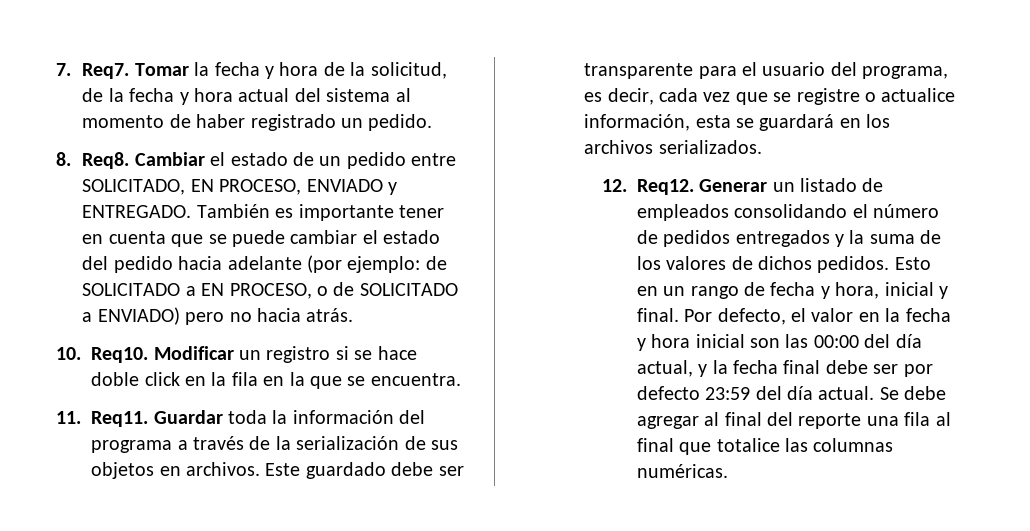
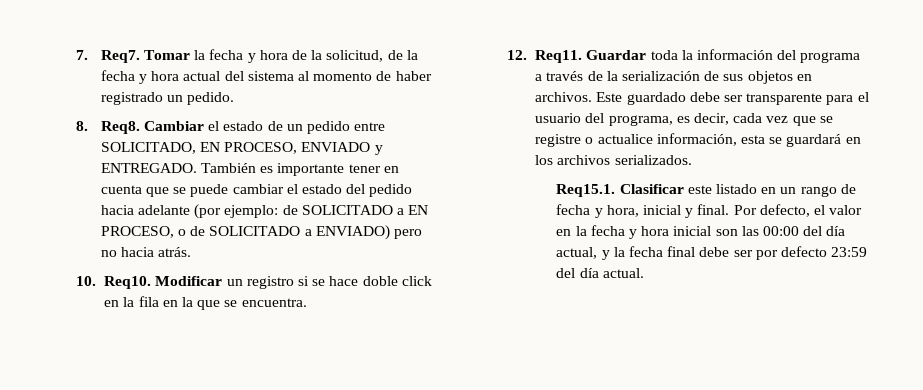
[56,411,82,424] 11. -> [507,50,528,60] 12.
[601,178,884,195] [636,204,939,221] [636,230,942,247] [636,256,931,273] 12. Req12. Generar un listado de empleados consolidando el número de pedidos entregados y la suma de los valores de dichos pedidos. Esto -> [556,184,757,197] Req15.1. Clasificar este listado
[879,386,947,400] [636,412,951,429] [636,438,894,455] [636,464,728,478] Se debe agregar al final del reporte una fila al final que totalice las columnas numéricas. -> (644, 273) none

